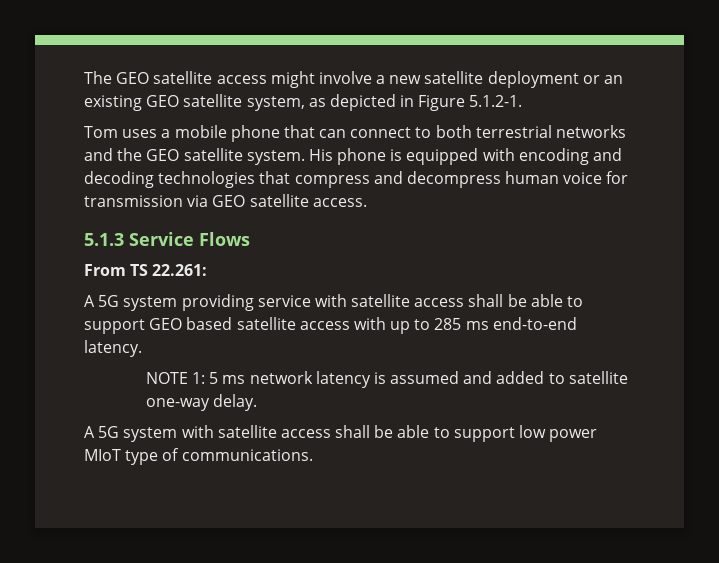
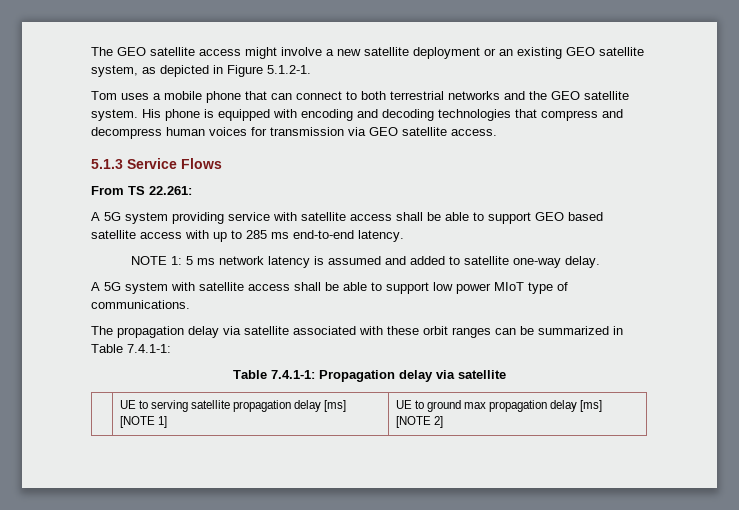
[563,172,603,184] voice -> [209,127,247,136] voices
(313, 455) none -> [91,326,623,338] [91,344,171,353] [232,370,506,382] [119,400,347,412] [119,416,167,428] [395,400,603,412] [395,416,443,428] // The propagation delay via satellite associated with these orbit ranges can be summarized in Table 7.4.1-1: // Table 7.4.1-1: Propagation delay via satellite // | UE to serving satellite propagation delay [ms] [NOTE 1] | UE to ground max propagation delay [ms] [NOTE 2]

